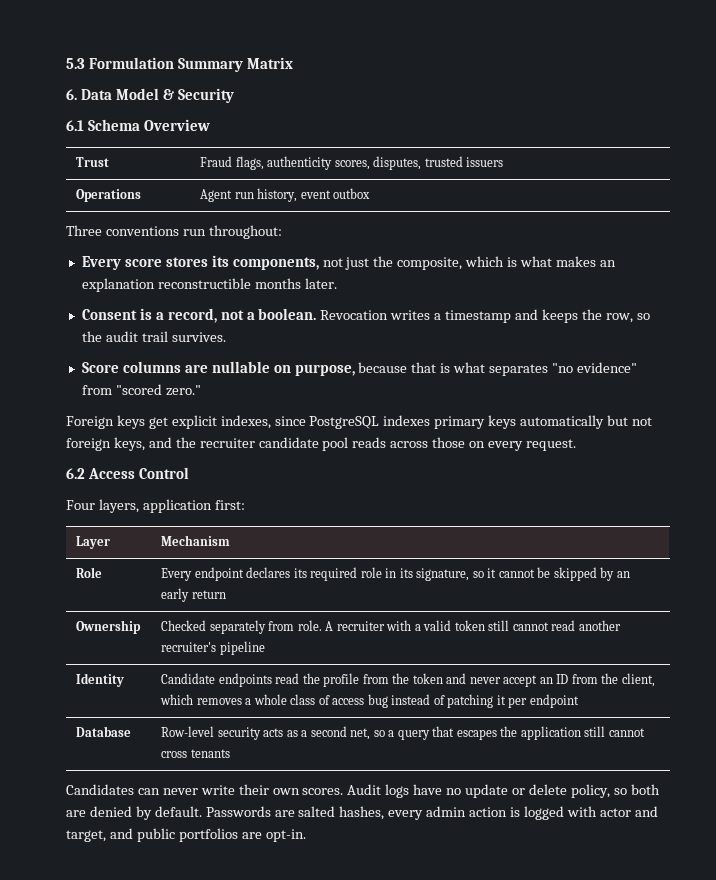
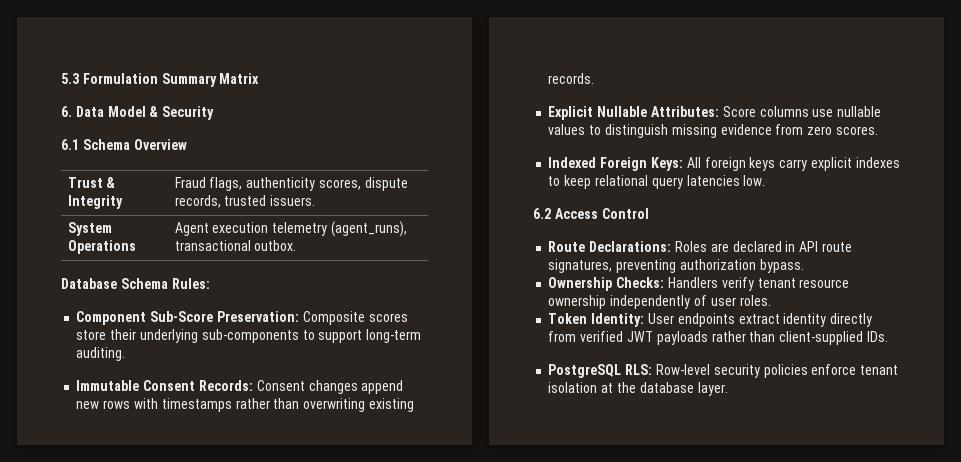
(110, 162) none -> [106,177,116,188] [67,195,123,209] & Integrity
[373,156,504,170] [76,189,142,202] [200,188,371,202] [66,225,282,239] [81,255,616,270] [81,278,337,292] [81,308,650,323] [81,331,226,342] [81,361,637,376] [81,384,201,396] [66,415,652,429] [66,437,576,451] [66,467,189,479] [66,499,245,513] [76,536,111,549] [161,535,231,546] [76,567,103,578] [161,567,630,581] [161,588,226,602] [76,620,142,634] [161,620,621,634] [161,641,265,655] [76,673,125,687] [161,673,655,687] [160,694,579,708] [76,726,132,737] [161,726,645,740] [161,749,230,758] [66,784,660,798] [66,806,658,820] [66,828,306,842] disputes, trusted issuers // Operations | Agent run history, event outbox // Three conventions run throughout: // Every score stores its components, not just the composite, which is what makes an explanation reconstructible months later. // Consent is a record, not a boolean. Revocation writes a timestamp and keeps the row, so the audit trail survives. // Score columns are nullable on purpose, because that is what separates "no evidence" from "scored zero." // Foreign keys get explicit indexes, since PostgreSQL indexes primary keys automatically but not foreign keys, and the recruiter candidate pool reads across those on every request. // 6.2 Access Control // Four layers, application first: // Layer | Mechanism // Role | Every endpoint declares its required role in its signature, so it cannot be skipped by an early return // Ownership | Checked separately from role. A recruiter with a valid token still cannot read another recruiter's pipeline // Identity | Candidate endpoints read the profile from the token and never accept an ID from the client, which removes a whole class of access bug instead of patching it per endpoint // Database | Row-level security acts as a second net, so a query that escapes the application still cannot cross tenants // Candidates can never write their own scores. Audit logs have no update or delete policy, so both are denied by default. Passwords are salted hashes, every admin action is logged with actor and target, and public portfolios are opt-in. -> [364,177,408,191] [174,195,316,208] [67,222,112,236] [67,240,136,254] [174,221,407,237] [174,240,297,251] [61,278,210,289] [76,311,408,325] [76,329,422,343] [76,347,126,361] [76,380,404,394] [76,398,414,412] [548,73,595,84] [548,106,882,120] [548,124,878,138] [548,157,900,171] [548,175,766,189] [533,208,649,219] [548,241,852,252] [548,259,804,273] [548,277,850,291] [548,295,771,309] [548,313,873,327] [548,331,888,345] [548,364,899,378] [548,382,728,396] dispute records, trusted issuers. // System Operations | Agent execution telemetry (agent_runs), transactional outbox. // Database Schema Rules: // Component Sub-Score Preservation: Composite scores store their underlying sub-components to support long-term auditing. // Immutable Consent Records: Consent changes append new rows with timestamps rather than overwriting existing records. // Explicit Nullable Attributes: Score columns use nullable values to distinguish missing evidence from zero scores. // Indexed Foreign Keys: All foreign keys carry explicit indexes to keep relational query latencies low. // 6.2 Access Control // Route Declarations: Roles are declared in API route signatures, preventing authorization bypass. // Ownership Checks: Handlers verify tenant resource ownership independently of user roles. // Token Identity: User endpoints extract identity directly from verified JWT payloads rather than client-supplied IDs. // PostgreSQL RLS: Row-level security policies enforce tenant isolation at the database layer.

